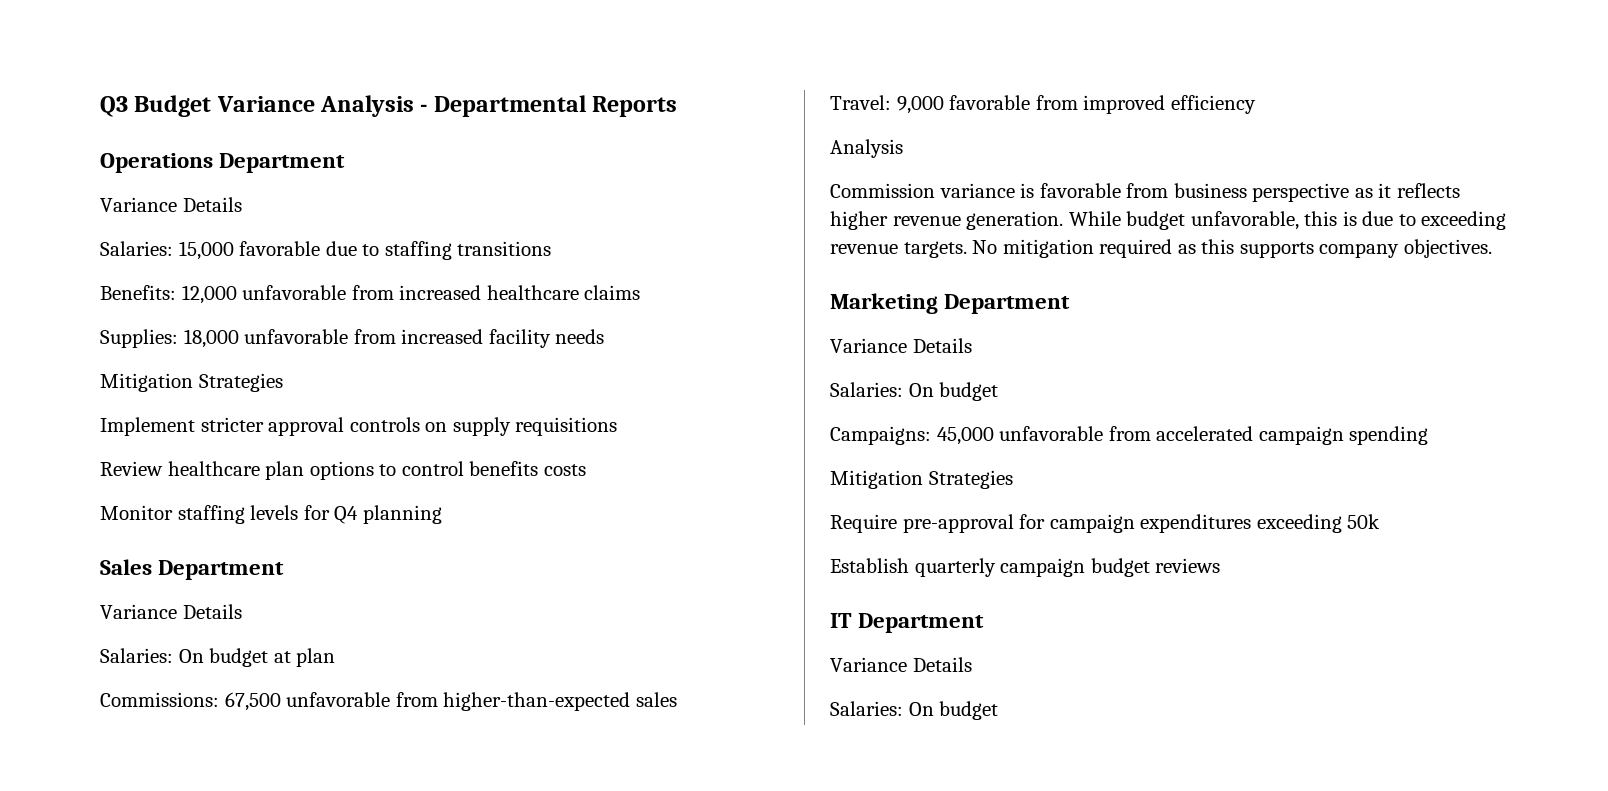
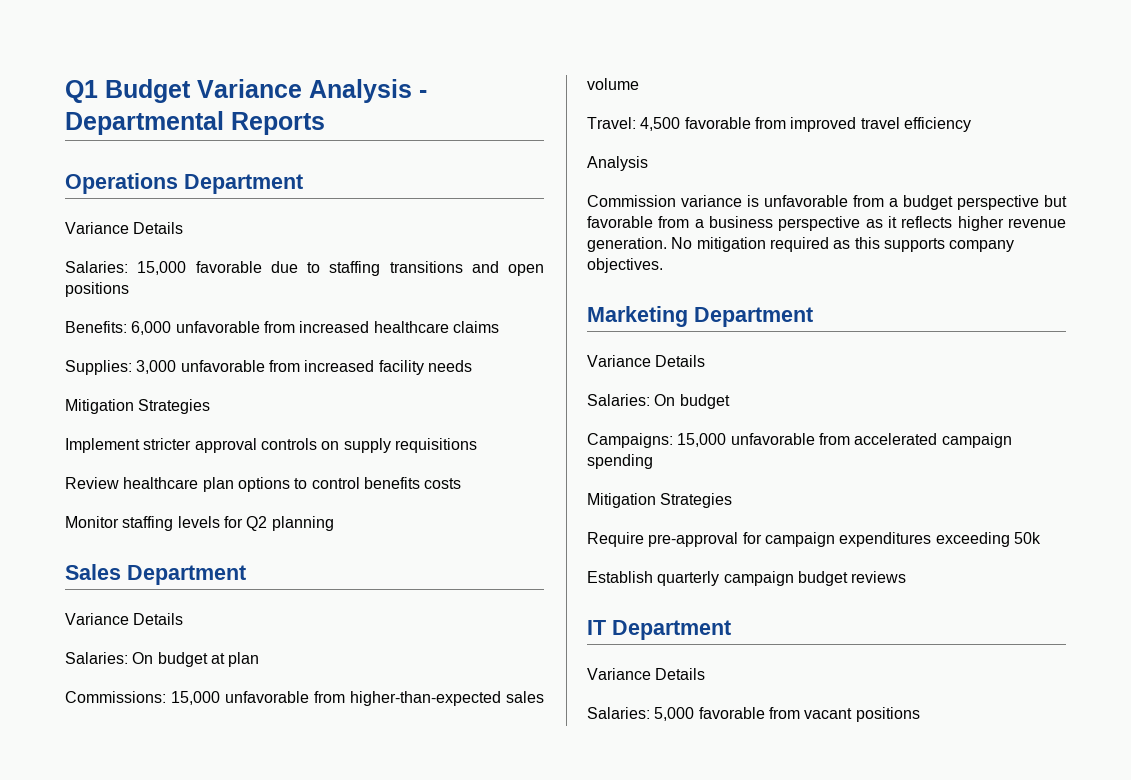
[100,96,128,117] Q3 -> [65,80,98,103] Q1
(552, 248) none -> [471,261,544,276] [65,282,129,297] and open positions
[181,285,237,304] 12,000 -> [131,321,172,335] 6,000
[183,329,239,348] 18,000 -> [136,360,177,374] 3,000
[334,506,359,524] Q4 -> [246,516,268,531] Q2
[224,692,281,711] 67,500 -> [171,691,220,705] 15,000
(677, 699) none -> [587,78,639,90] volume
[896,96,944,114] 9,000 -> [640,117,681,131] 4,500
(1166, 104) none -> [860,117,900,129] travel
[1039,183,1169,198] favorable from -> [764,195,1067,210] [587,216,704,228] unfavorable from a budget perspective but favorable from a
[1068,211,1507,230] [830,241,967,258] While budget unfavorable, this is due to exceeding revenue targets. -> (667, 244) none
[936,427,994,445] 45,000 -> [677,433,727,447] 15,000
[908,701,999,720] On budget -> [654,707,920,722] 5,000 favorable from vacant positions

